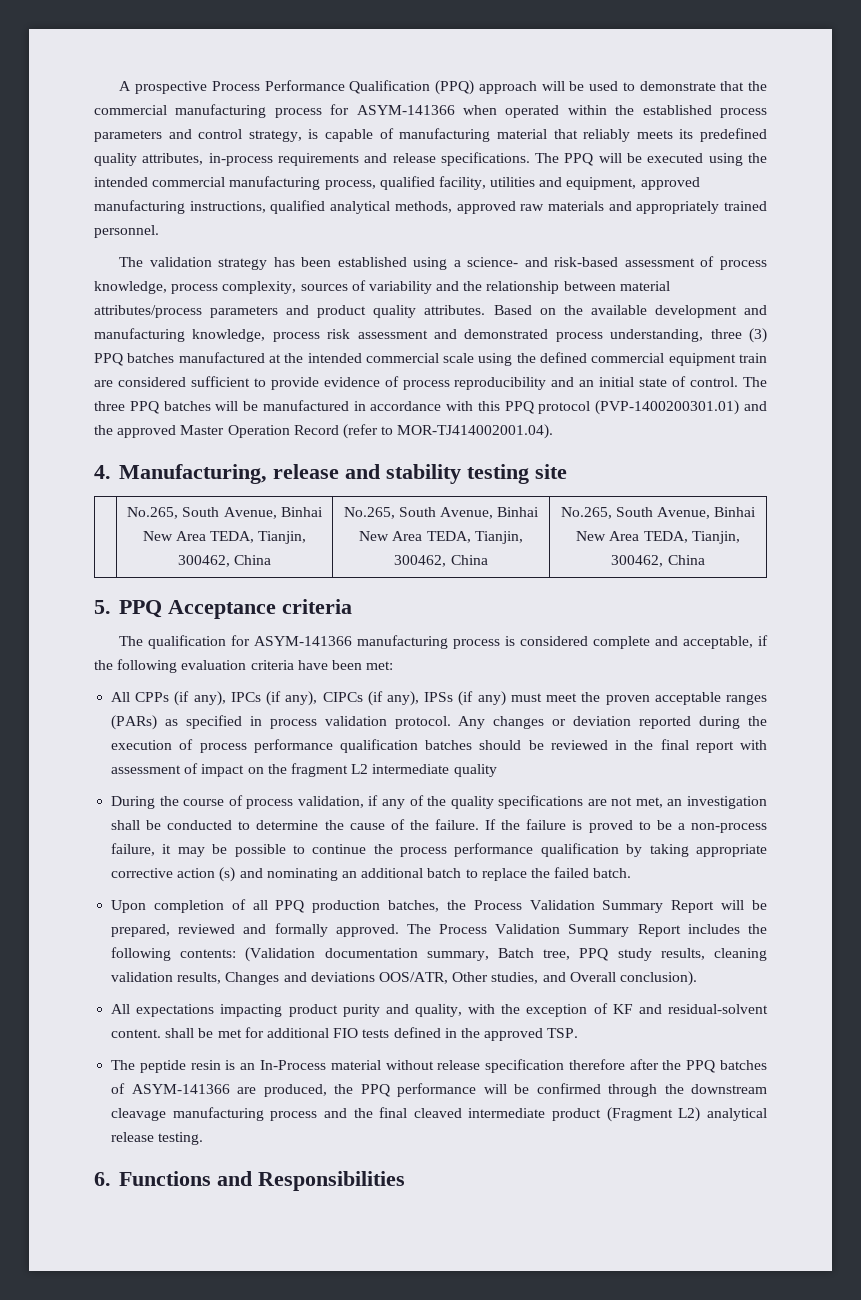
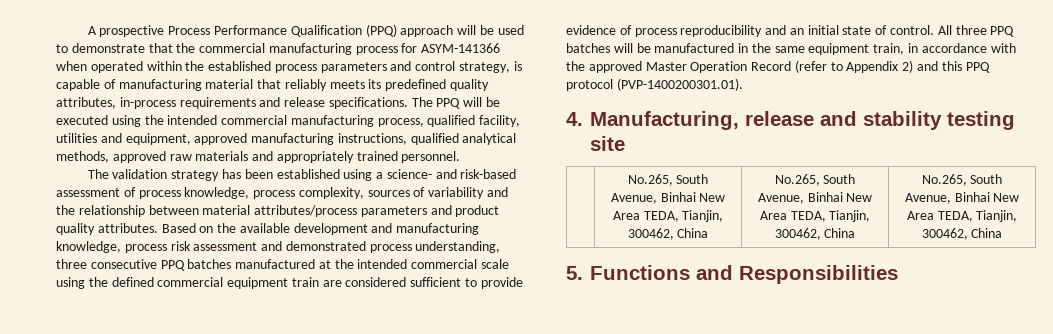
[748,328,767,343] (3) -> [90,259,157,269] consecutive
[742,377,767,387] The -> [937,25,952,35] All
[370,400,767,415] accordance with this PPQ protocol (PVP-1400200301.01) and -> [751,43,1016,55] the same equipment train, in accordance with
[397,424,554,439] MOR-TJ414002001.04). -> [846,60,990,73] [566,78,743,91] Appendix 2) and this PPQ protocol (PVP-1400200301.01).
[118,599,352,619] [119,635,768,649] [94,659,394,673] [111,691,767,706] [111,715,767,730] [111,739,767,753] [111,763,497,777] [111,795,767,809] [111,819,768,833] [111,843,768,857] [111,867,632,882] [111,899,768,913] [111,923,767,937] [111,947,768,962] [111,971,697,986] [111,1003,768,1017] [111,1027,579,1041] [111,1059,767,1073] [111,1083,767,1097] [111,1107,767,1122] [111,1132,204,1145] [94,1172,111,1186] PPQ Acceptance criteria // The qualification for ASYM-141366 manufacturing process is considered complete and acceptable, if the following evaluation criteria have been met: // All CPPs (if any), IPCs (if any), CIPCs (if any), IPSs (if any) must meet the proven acceptable ranges (PARs) as specified in process validation protocol. Any changes or deviation reported during the execution of process performance qualification batches should be reviewed in the final report with assessment of impact on the fragment L2 intermediate quality // During the course of process validation, if any of the quality specifications are not met, an investigation shall be conducted to determine the cause of the failure. If the failure is proved to be a non-process failure, it may be possible to continue the process performance qualification by taking appropriate corrective action (s) and nominating an additional batch to replace the failed batch. // Upon completion of all PPQ production batches, the Process Validation Summary Report will be prepared, reviewed and formally approved. The Process Validation Summary Report includes the following contents: (Validation documentation summary, Batch tree, PPQ study results, cleaning validation results, Changes and deviations OOS/ATR, Other studies, and Overall conclusion). // All expectations impacting product purity and quality, with the exception of KF and residual‑solvent content. shall be met for additional FIO tests defined in the approved TSP. // The peptide resin is an In-Process material without release specification therefore after the PPQ batches of ASYM-141366 are produced, the PPQ performance will be confirmed through the downstream cleavage manufacturing process and the final cleaved intermediate product (Fragment L2) analytical release testing. // 6. -> (583, 273) none

